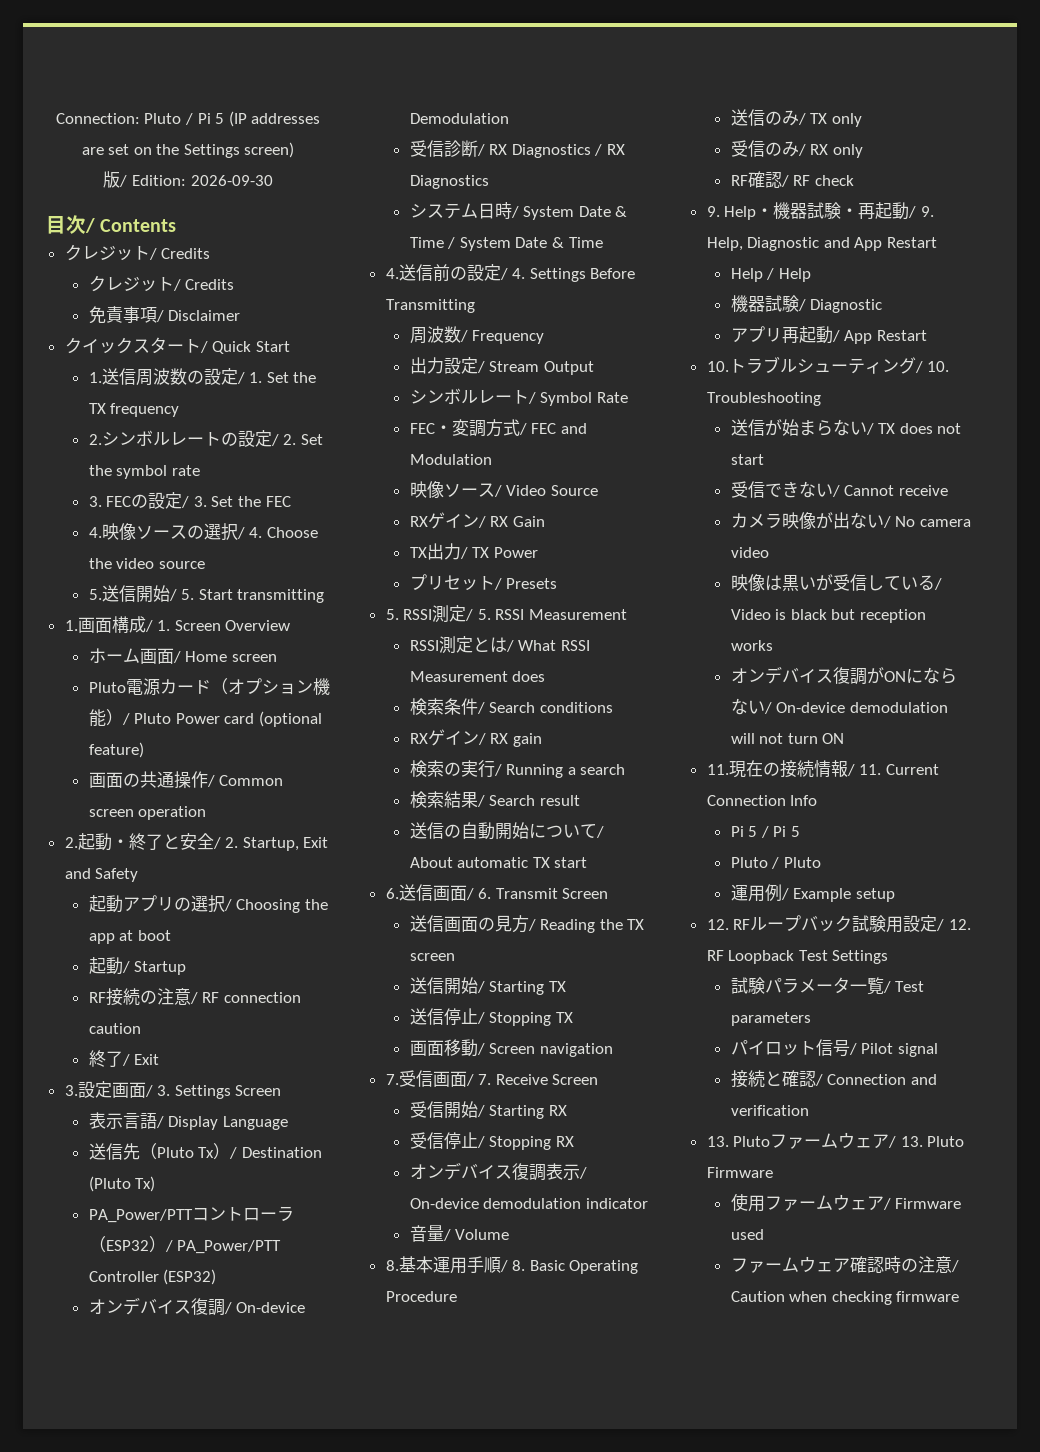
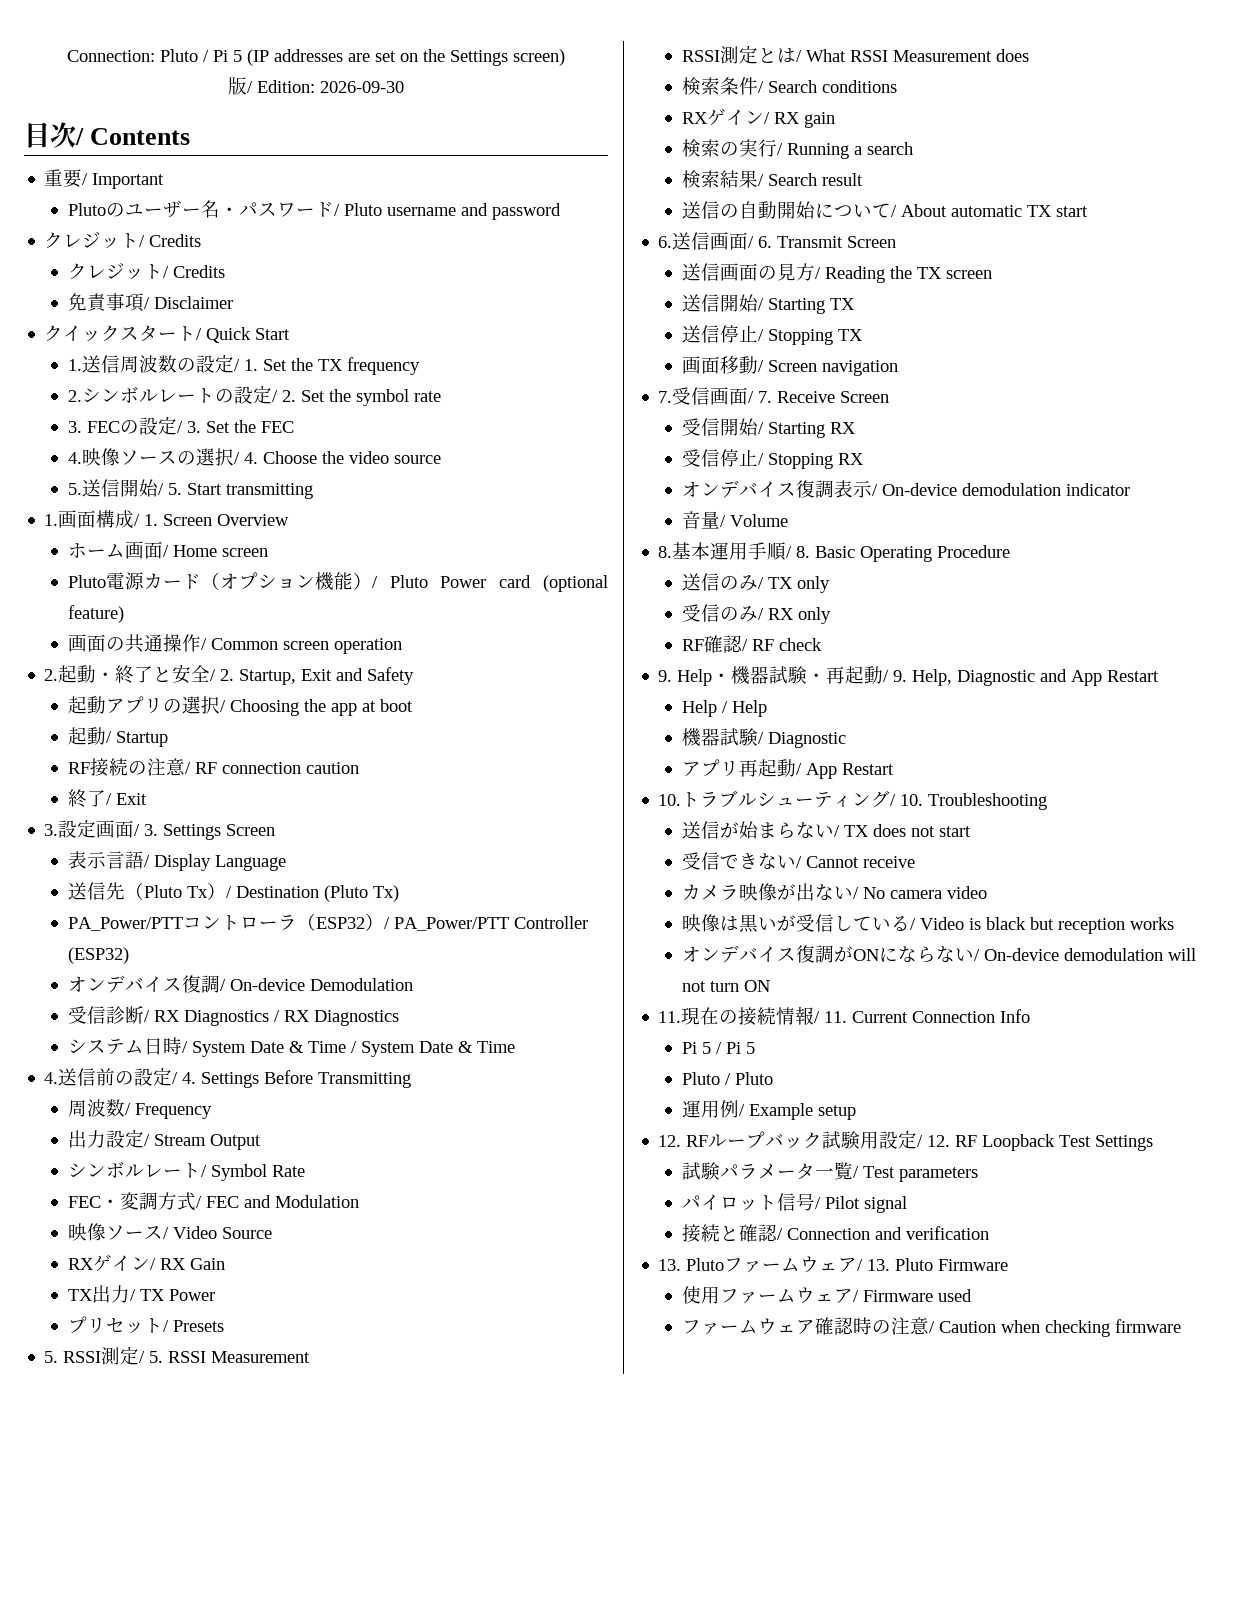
(177, 225) none -> [44,169,165,189] [67,200,561,220] // 重要/ Important // Plutoのユーザー名・パスワード/ Pluto username and password

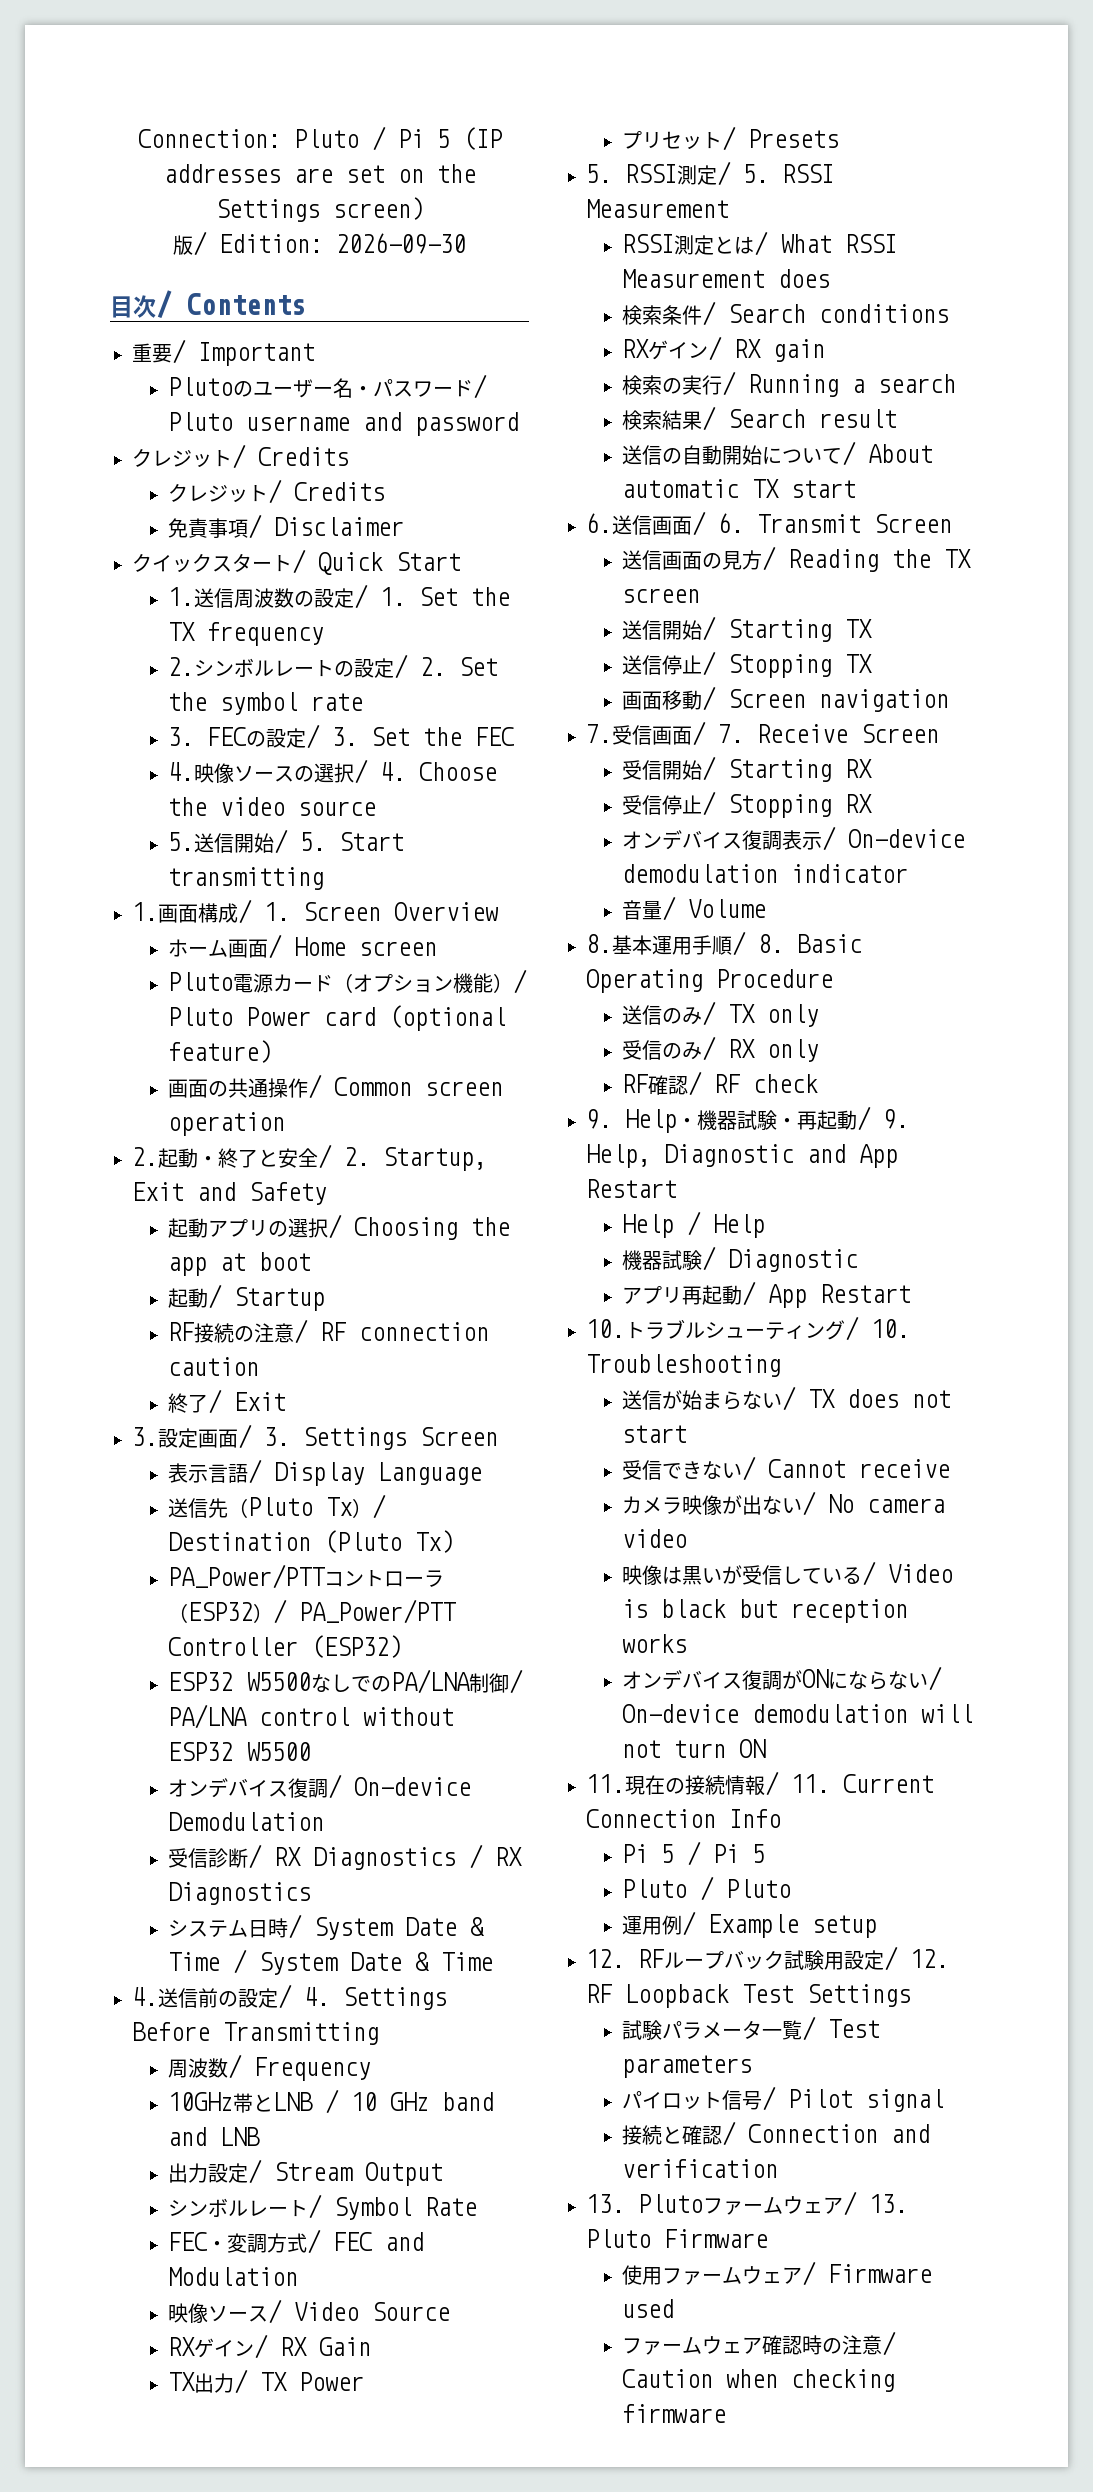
(129, 955) none -> [167,1669,523,1694] [167,1704,454,1729] [167,1742,311,1761] // ESP32 W5500なしでのPA/LNA制御/ PA/LNA control without ESP32 W5500
(212, 1111) none -> [167,2089,494,2114] [167,2127,260,2146] // 10GHz帯とLNB / 10 GHz band and LNB

